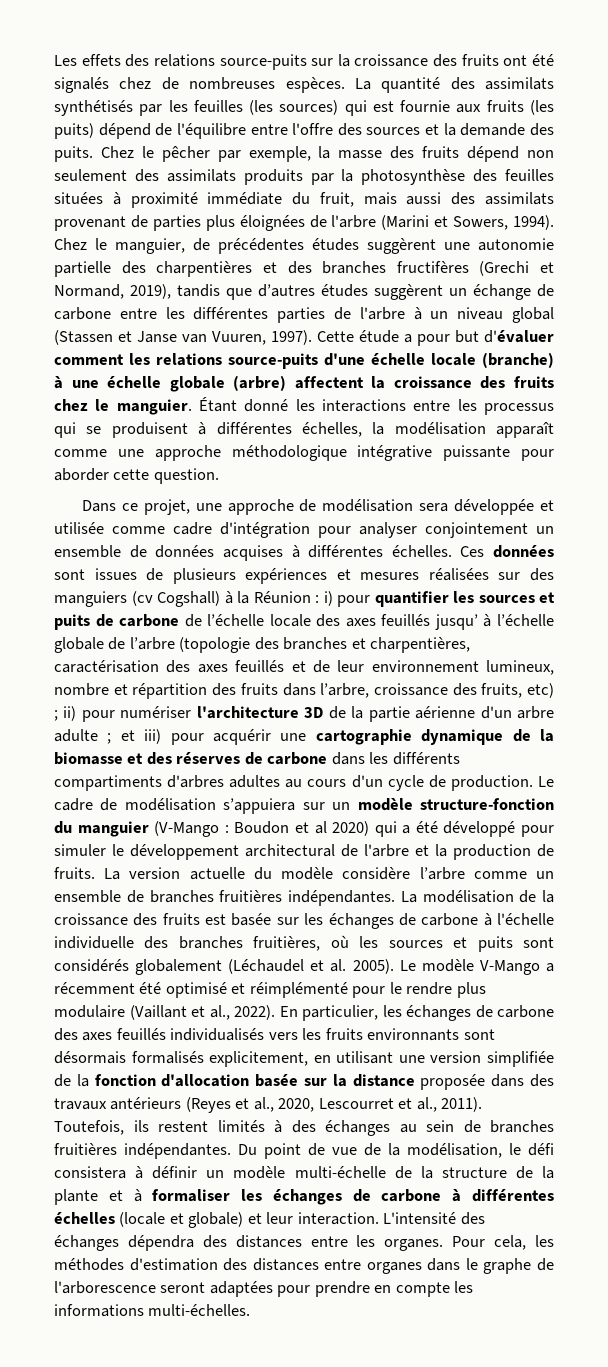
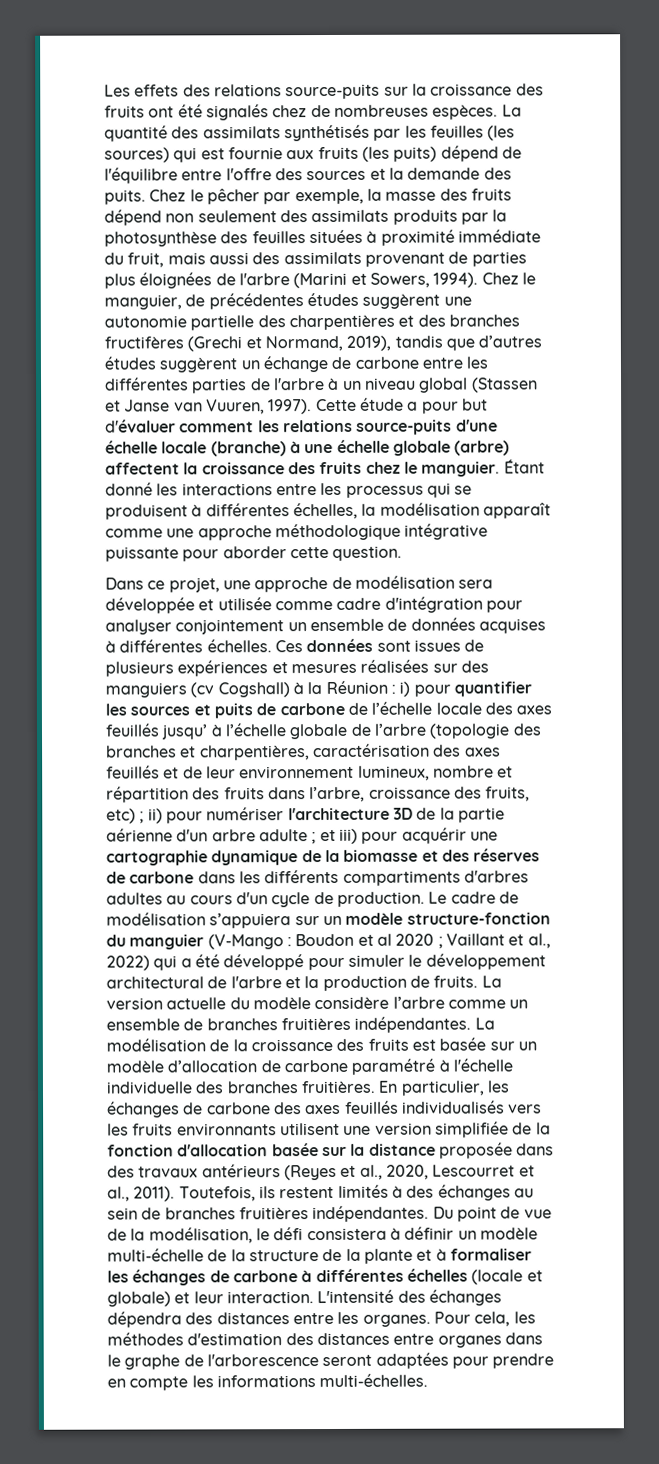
[332,821,370,836] 2020) -> [395,933,551,949] [106,955,150,971] 2020 ; Vaillant et al., 2022)
[304,913,479,929] les échanges de carbone -> [517,1041,537,1051] [106,1058,436,1075] un modèle d’allocation de carbone paramétré
[253,935,555,952] [54,959,554,975] [54,982,486,998] [54,1005,275,1020] fruitières, où les sources et puits sont considérés globalement (Léchaudel et al. 2005). Le modèle V-Mango a récemment été optimisé et réimplémenté pour le rendre plus modulaire (Vaillant et al., 2022). -> [300,1080,376,1094] fruitières.
[463,1029,495,1040] [54,1051,394,1067] sont désormais formalisés explicitement, en utilisant -> [279,1122,340,1136] utilisent

